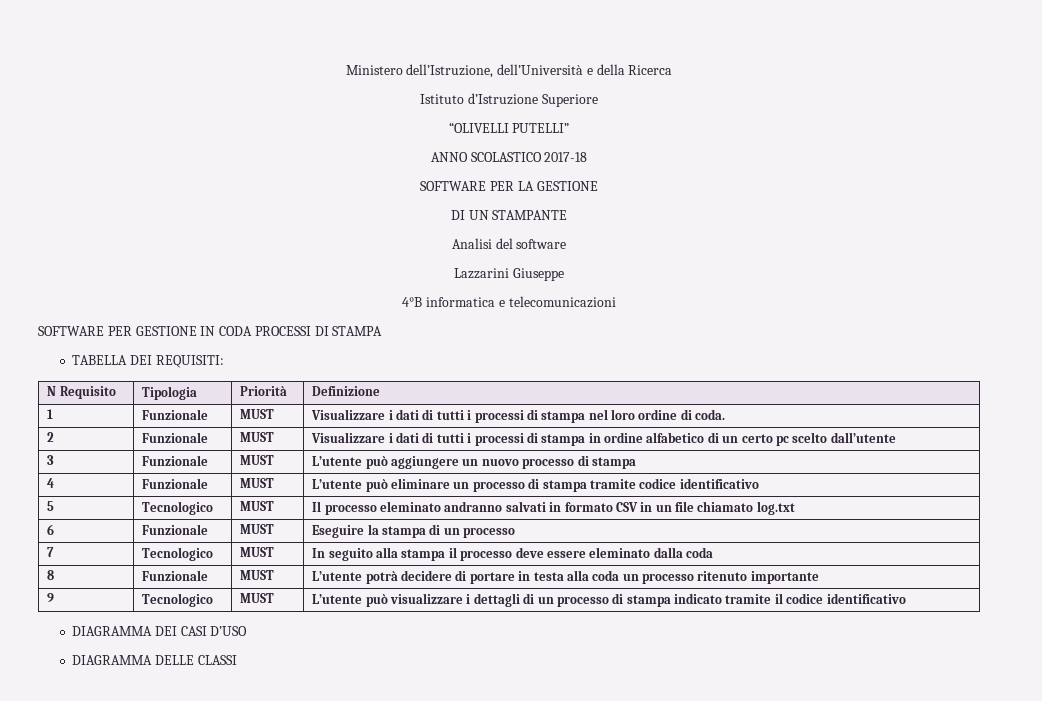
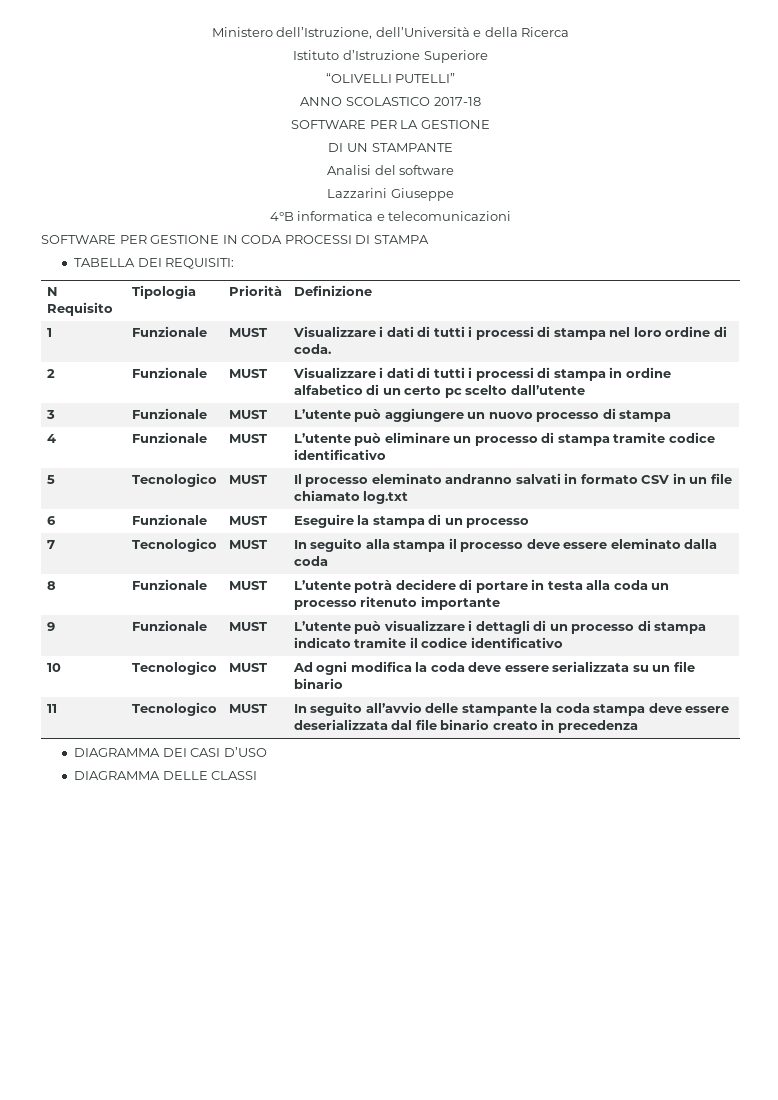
[142,593,214,607] Tecnologico -> [131,620,207,631] Funzionale
(906, 598) none -> [46,663,61,672] [131,661,217,675] [228,663,267,672] [292,661,695,675] [293,678,343,689] [46,704,57,713] [131,702,217,716] [228,704,267,713] [293,702,730,716] [293,719,638,733] // 10 | Tecnologico | MUST | Ad ogni modifica la coda deve essere serializzata su un file binario // 11 | Tecnologico | MUST | In seguito all’avvio delle stampante la coda stampa deve essere deserializzata dal file binario creato in precedenza

